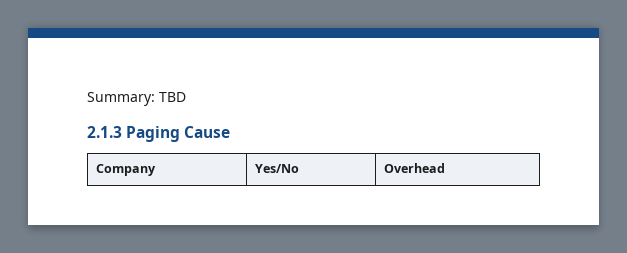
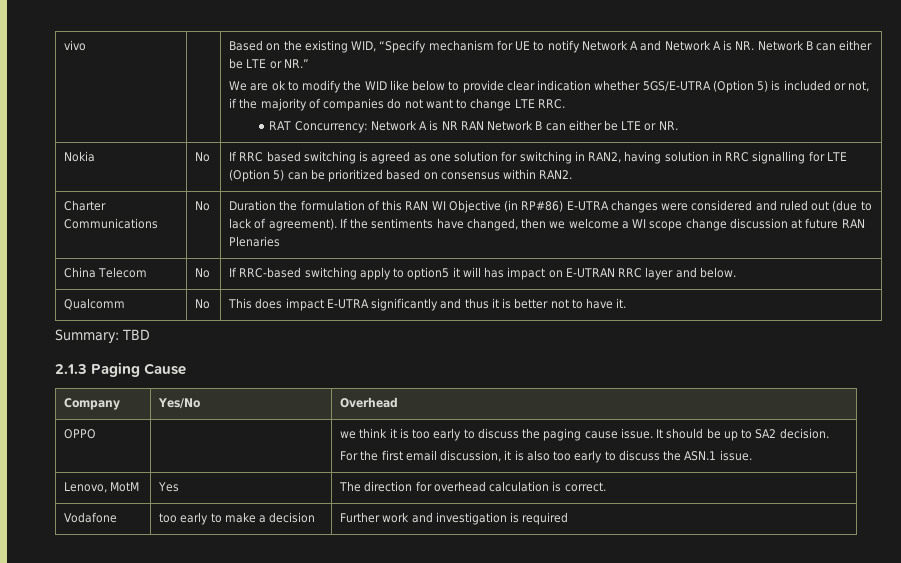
(87, 99) none -> [64,40,87,51] [229,40,873,53] [229,58,309,69] [229,80,870,93] [229,98,565,111] [269,120,678,133] [64,151,96,162] [195,152,211,162] [229,151,847,164] [229,169,573,182] [64,200,107,211] [64,218,159,229] [195,201,211,211] [229,200,872,213] [229,218,865,231] [229,236,281,247] [64,267,148,278] [195,268,211,278] [229,267,736,280] [64,298,126,310] [195,299,211,309] [228,298,627,311] vivo | | Based on the existing WID, “Specify mechanism for UE to notify Network A and Network A is NR. Network B can either be LTE or NR.” // We are ok to modify the WID like below to provide clear indication whether 5GS/E-UTRA (Option 5) is included or not, if the majority of companies do not want to change LTE RRC. // RAT Concurrency: Network A is NR RAN Network B can either be LTE or NR. // Nokia | No | If RRC based switching is agreed as one solution for switching in RAN2, having solution in RRC signalling for LTE (Option 5) can be prioritized based on consensus within RAN2. // Charter Communications | No | Duration the formulation of this RAN WI Objective (in RP#86) E-UTRA changes were considered and ruled out (due to lack of agreement). If the sentiments have changed, then we welcome a WI scope change discussion at future RAN Plenaries // China Telecom | No | If RRC-based switching apply to option5 it will has impact on E-UTRAN RRC layer and below. // Qualcomm | No | This does impact E-UTRA significantly and thus it is better not to have it. //
(445, 168) none -> [64,429,97,439] [340,428,829,441] [340,450,752,463] [64,482,140,493] [158,482,180,492] [339,481,606,492] [64,512,118,523] [159,512,316,525] [340,512,569,525] // OPPO | | we think it is too early to discuss the paging cause issue. It should be up to SA2 decision. // For the first email discussion, it is also too early to discuss the ASN.1 issue. // Lenovo, MotM | Yes | The direction for overhead calculation is correct. // Vodafone | too early to make a decision | Further work and investigation is required

